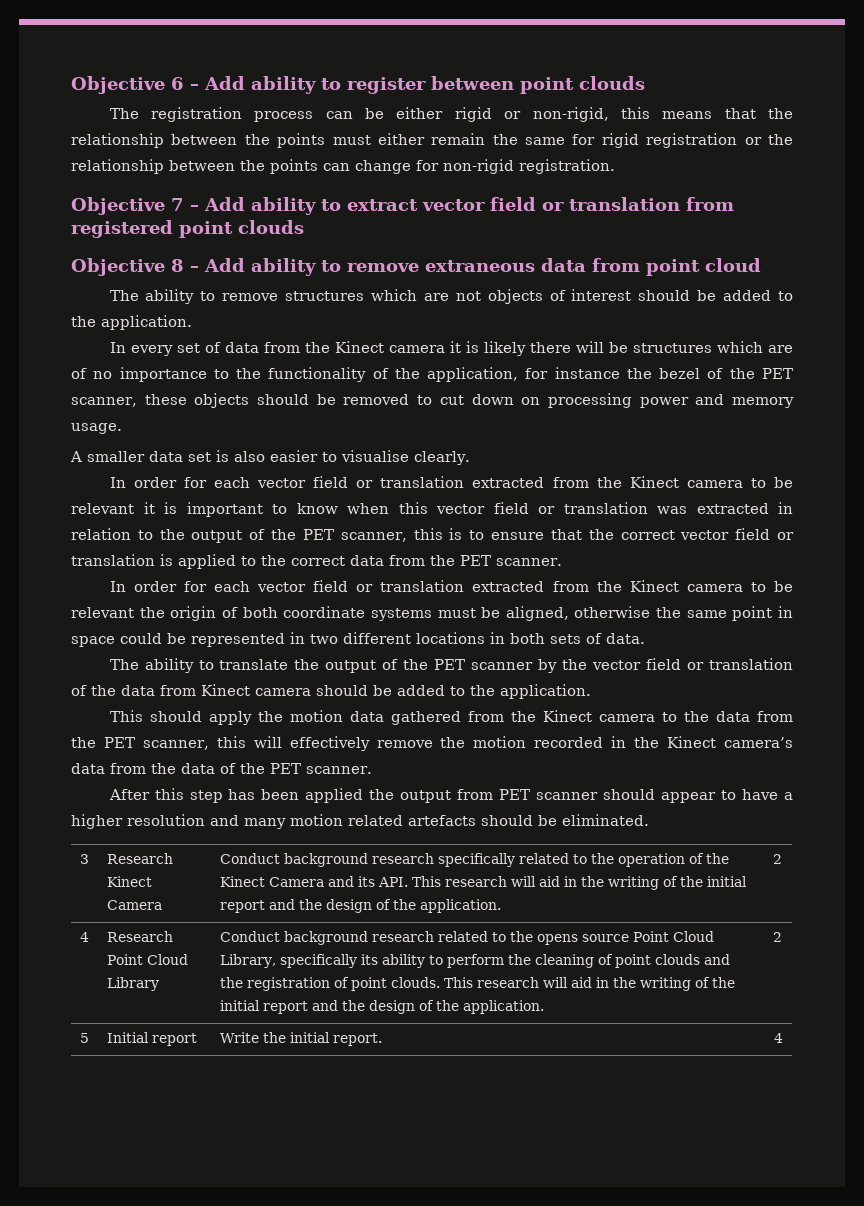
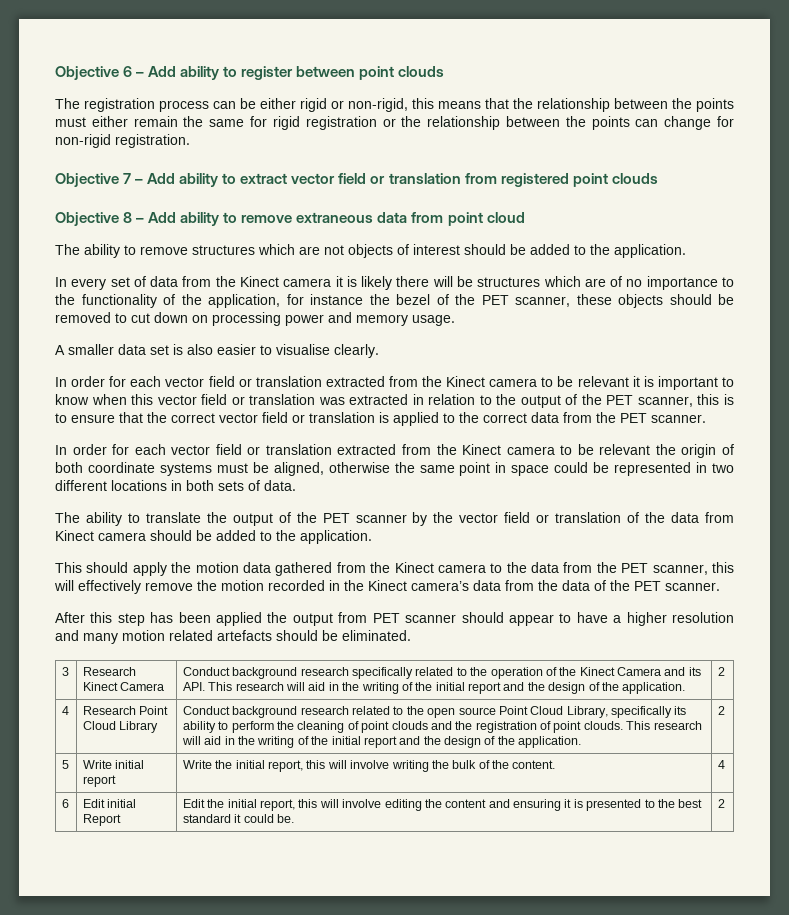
[536,934,578,945] opens -> [427,708,456,718] open
[106,1032,149,1043] Initial -> [82,760,145,769] Write initial
[332,1033,382,1046] [773,1033,783,1043] report. | 4 -> [268,760,556,772] [717,760,725,769] [61,799,69,808] [82,799,137,808] [82,814,121,826] [182,799,703,811] [182,814,295,823] [717,799,725,808] report, this will involve writing the bulk of the content. | 4 // 6 | Edit initial Report | Edit the initial report, this will involve editing the content and ensuring it is presented to the best standard it could be. | 2

